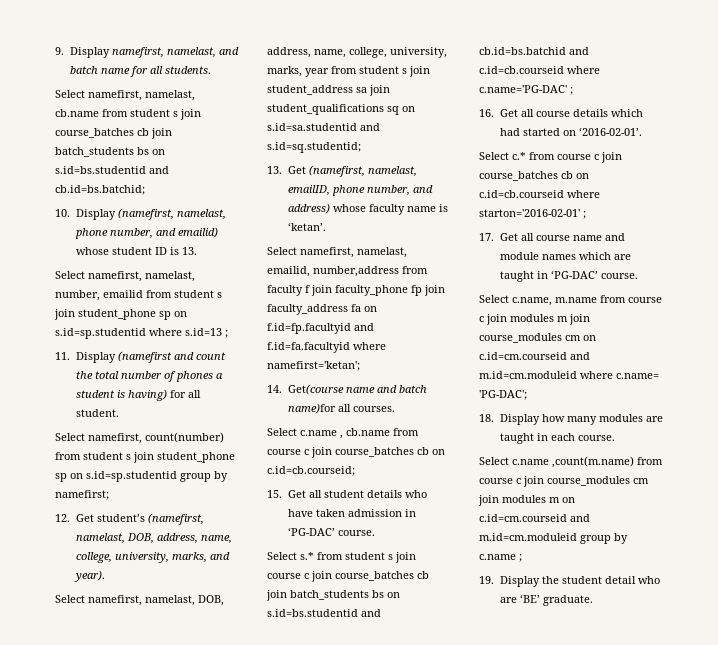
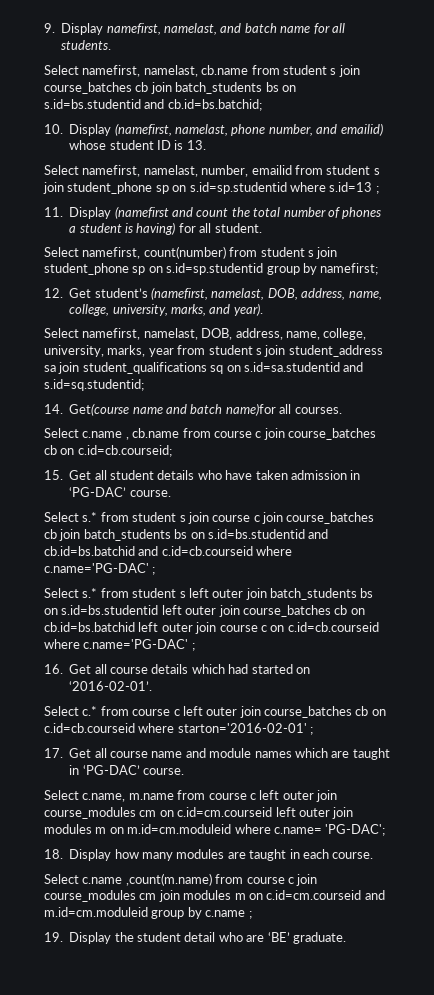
[267,165,417,177] [287,185,433,196] [287,203,448,215] [287,222,326,231] [267,247,407,258] [267,266,428,277] [267,285,445,296] [267,304,377,315] [267,323,374,334] [267,342,386,353] [267,361,360,371] // 13. Get (namefirst, namelast, emailID, phone number, and address) whose faculty name is ‘ketan’. // Select namefirst, namelast, emailid, number,address from faculty f join faculty_phone fp join faculty_address fa on f.id=fp.facultyid and f.id=fa.facultyid where namefirst='ketan'; -> (144, 385) none
(573, 91) none -> [44,588,374,600] [44,605,365,617] [44,622,379,634] [44,639,195,651] // Select s.* from student s left outer join batch_students bs on s.id=bs.studentid left outer join course_batches cb on cb.id=bs.batchid left outer join course c on c.id=cb.courseid where c.name='PG-DAC' ;
(599, 157) none -> [182,706,238,716] left outer
[486,314,568,325] join modules m -> [259,790,314,800] left outer
[570,352,590,360] and -> [275,807,354,819] [44,824,124,834] left outer join modules m on

